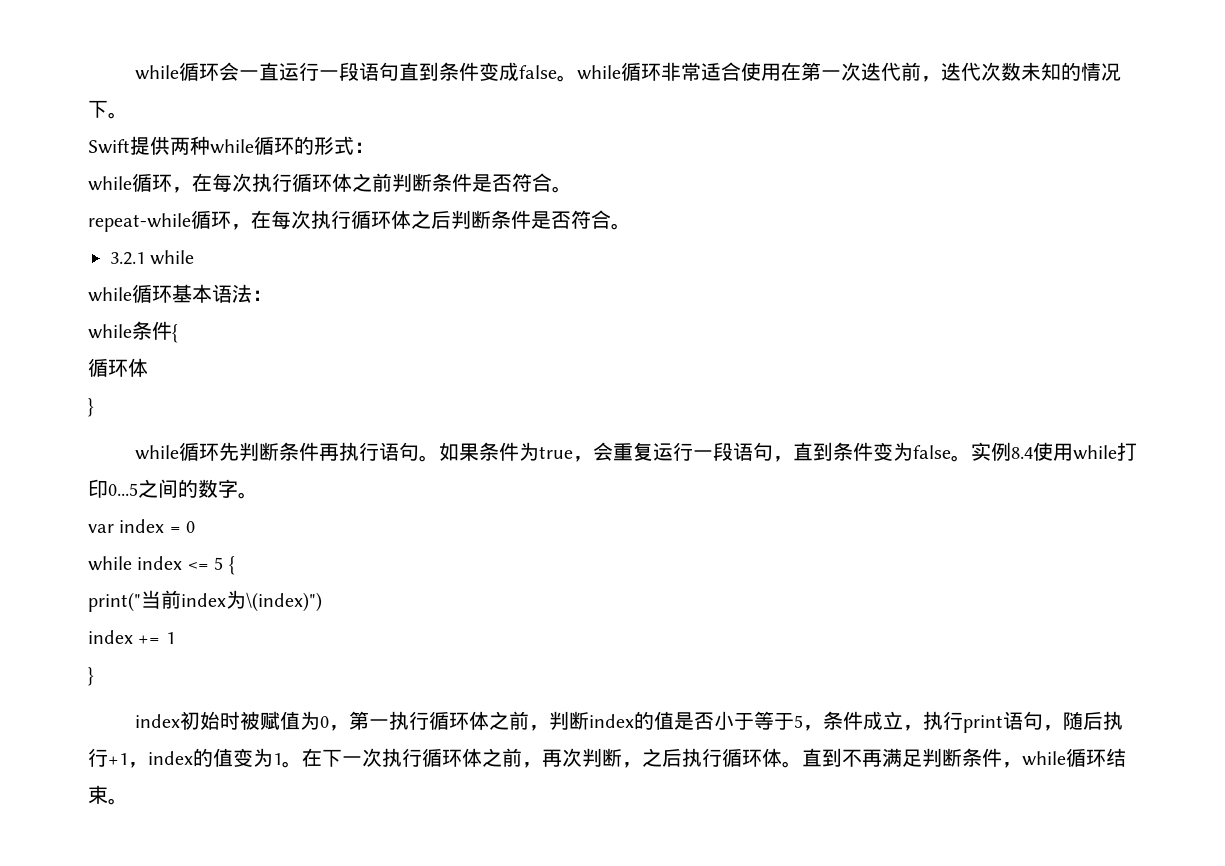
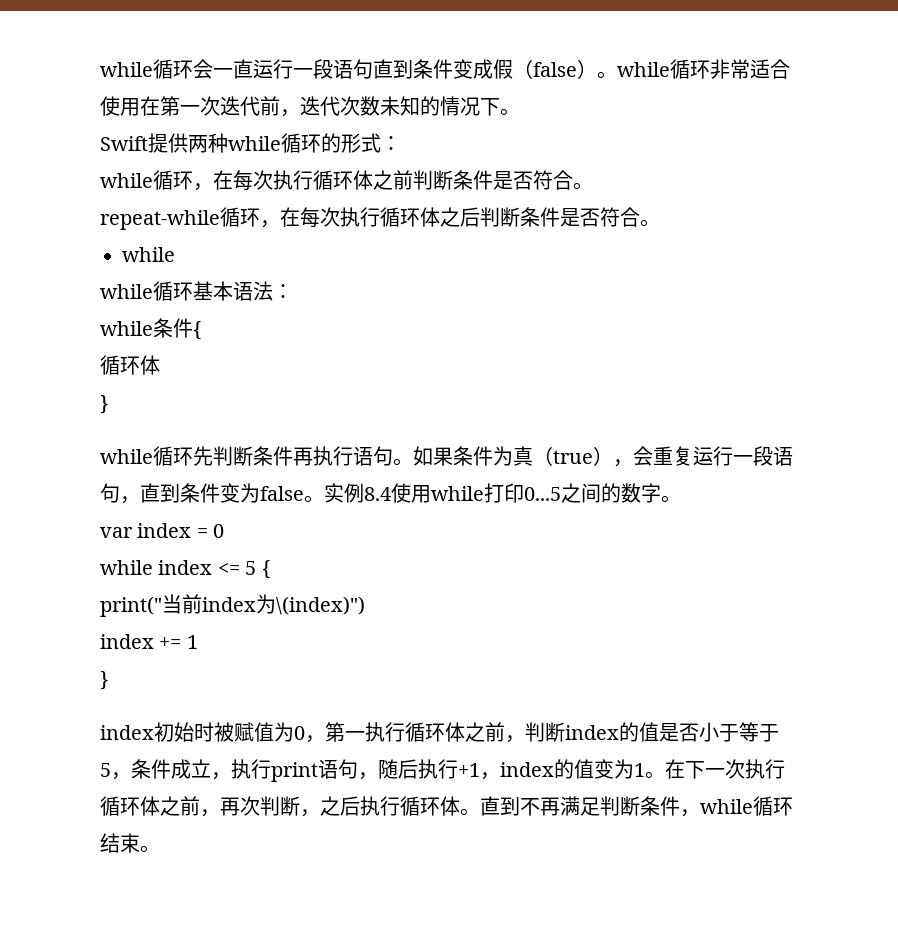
[518,65,557,79] false -> [493,59,597,79] 假（false）
[110,252,145,265] 3.2.1 -> (660, 223) none
[538,446,573,459] true -> [513,446,613,466] 真（true）

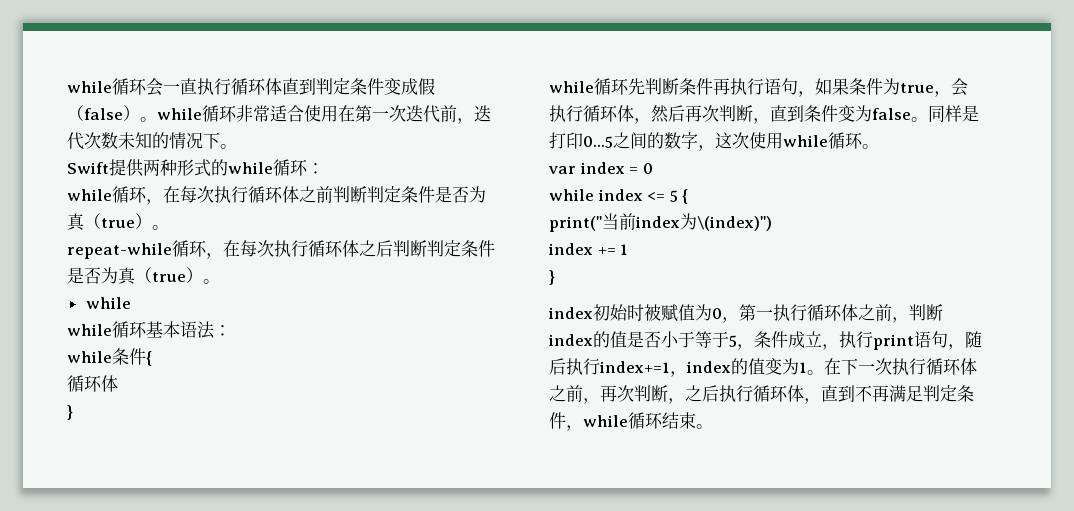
[253,59,413,79] 运行一段语句直到 -> [197,78,350,95] 执行循环体直到判定
[228,133,381,153] while循环的形式 -> [177,159,308,177] 形式的while循环
[453,170,573,190] 条件是否符合 -> [367,186,486,203] [67,213,152,231] 判定条件是否为真（true）
[520,207,640,227] 条件是否符合 -> [427,240,495,257] [67,267,203,285] 判定条件是否为真（true）
[393,458,413,466] 。 -> [798,91,815,97] ，
[513,446,793,467] [100,483,120,503] 真（true），会重复运行一段语句 -> [900,78,968,97] [549,105,753,124] true，会执行循环体，然后再次判断
[324,483,484,503] 实例8.4使用while -> [928,105,979,122] 同样是
(661, 493) none -> [698,132,863,151] ，这次使用while循环
[458,763,480,777] +1 -> [599,361,670,373] index+=1
[460,808,480,816] 。 -> [804,398,821,404] ，
[620,796,640,816] 断 -> [940,385,957,402] 定

